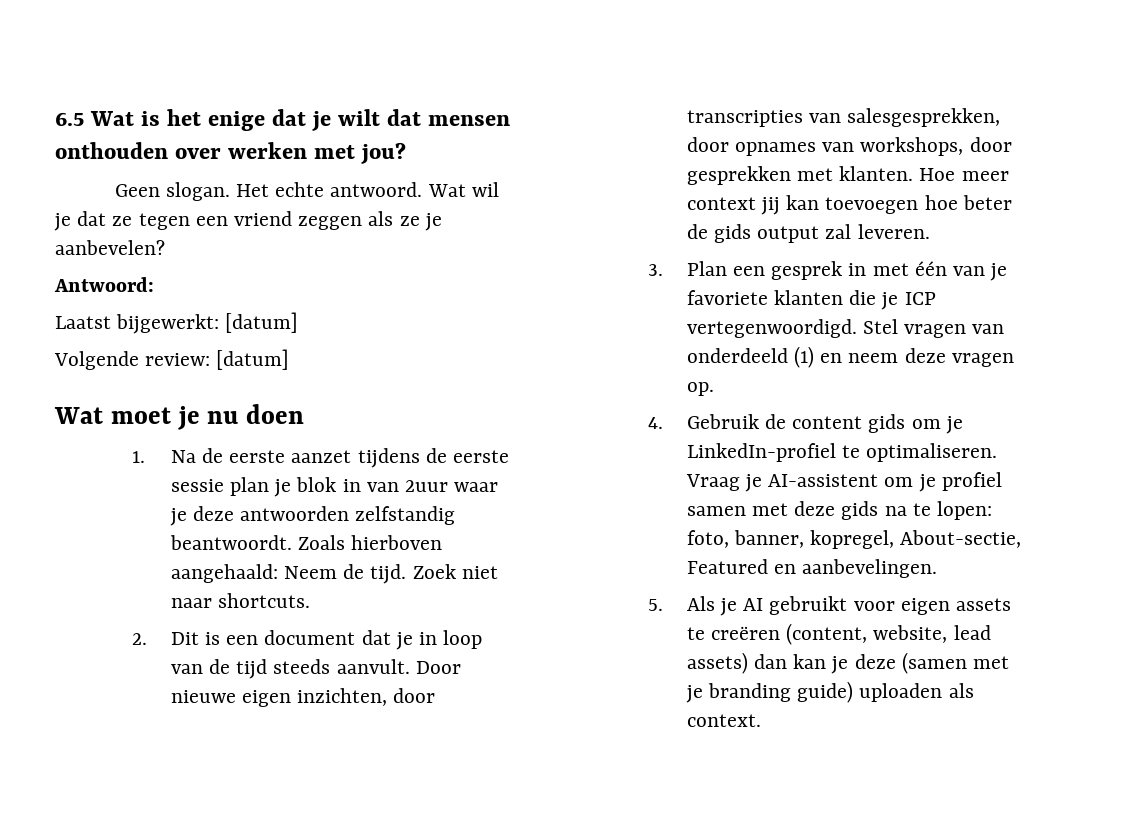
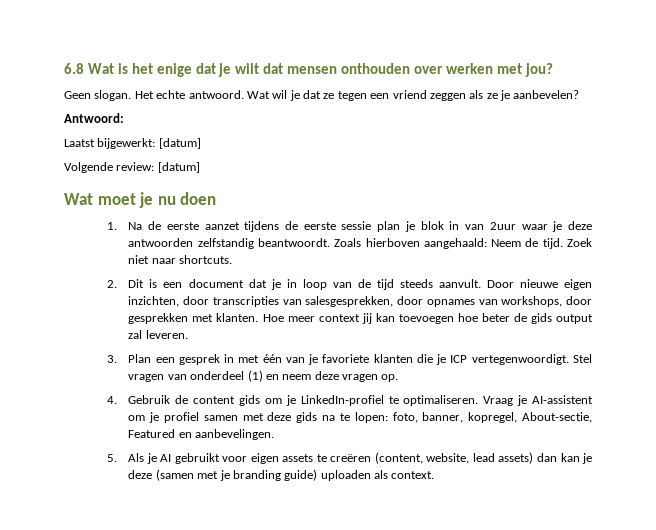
[55,112,84,126] 6.5 -> [64,63,84,74] 6.8
[686,319,857,338] vertegenwoordigd. -> [471,354,569,365] vertegenwoordigt.
[686,348,788,363] onderdeeld -> [190,371,245,380] onderdeel

